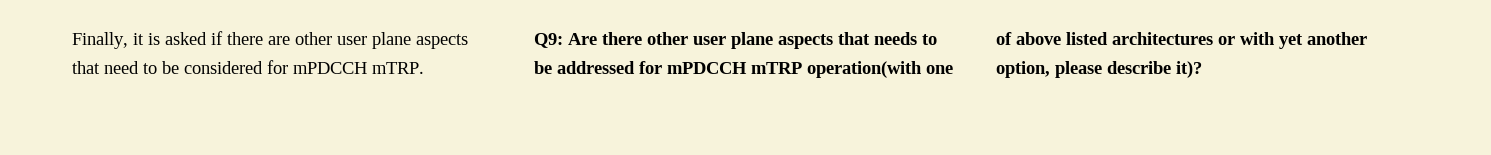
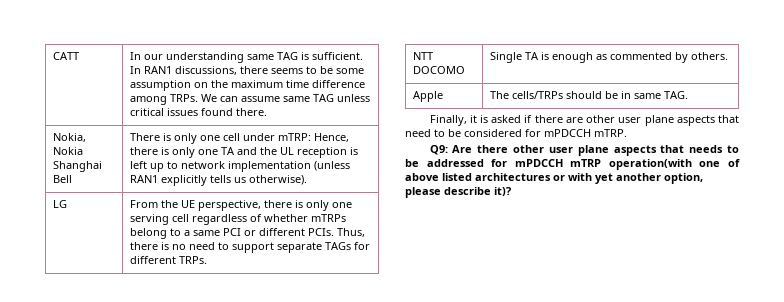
(72, 40) none -> [52,52,79,60] [129,52,363,63] [129,66,364,75] [129,80,365,91] [129,94,370,105] [129,108,267,116] [52,133,86,142] [52,147,83,155] [52,161,102,172] [52,175,72,183] [129,133,349,144] [129,147,358,158] [129,161,350,172] [129,175,307,186] [52,200,67,208] [129,200,352,211] [129,214,346,225] [129,228,365,239] [129,242,370,253] [129,256,207,264] [412,52,433,60] [412,66,465,74] [489,52,728,63] [412,91,443,102] [489,91,688,99] CATT | In our understanding same TAG is sufficient. In RAN1 discussions, there seems to be some assumption on the maximum time difference among TRPs. We can assume same TAG unless critical issues found there. // Nokia, Nokia Shanghai Bell | There is only one cell under mTRP: Hence, there is only one TA and the UL reception is left up to network implementation (unless RAN1 explicitly tells us otherwise). // LG | From the UE perspective, there is only one serving cell regardless of whether mTRPs belong to a same PCI or different PCIs. Thus, there is no need to support separate TAGs for different TRPs. // NTT DOCOMO | Single TA is enough as commented by others. // Apple | The cells/TRPs should be in same TAG. //

